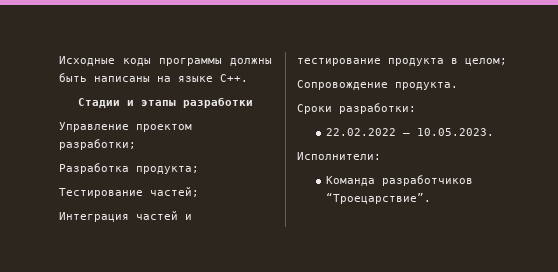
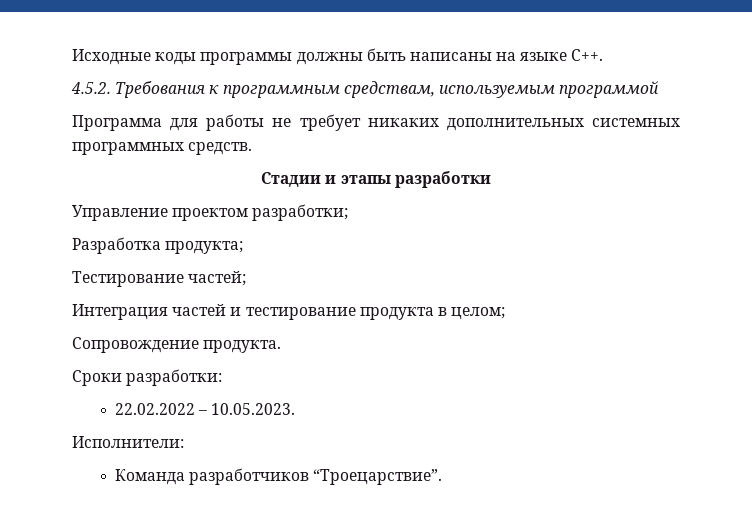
(248, 78) none -> [71,81,660,98] [72,114,680,131] [72,142,253,155] // 4.5.2. Требования к программным средствам, используемым программой // Программа для работы не требует никаких дополнительных системных программных средств.

